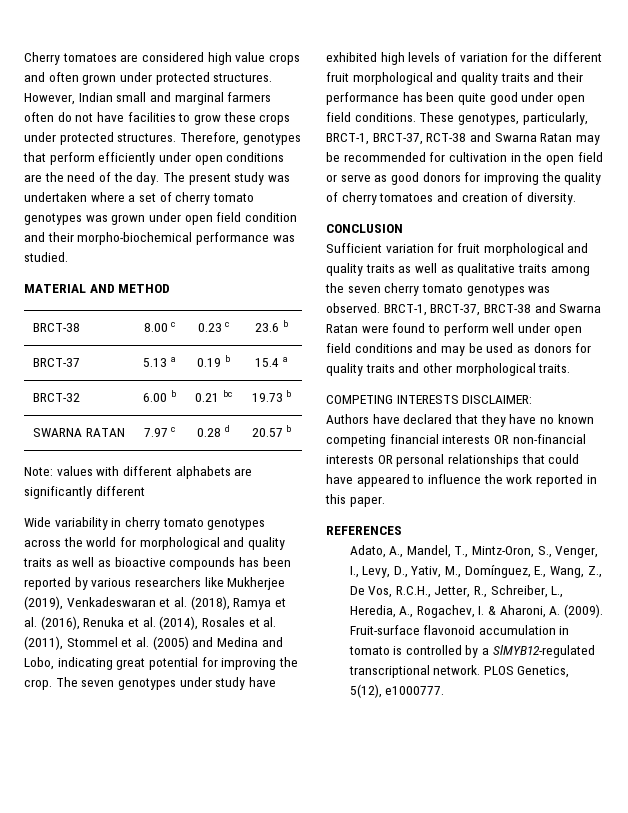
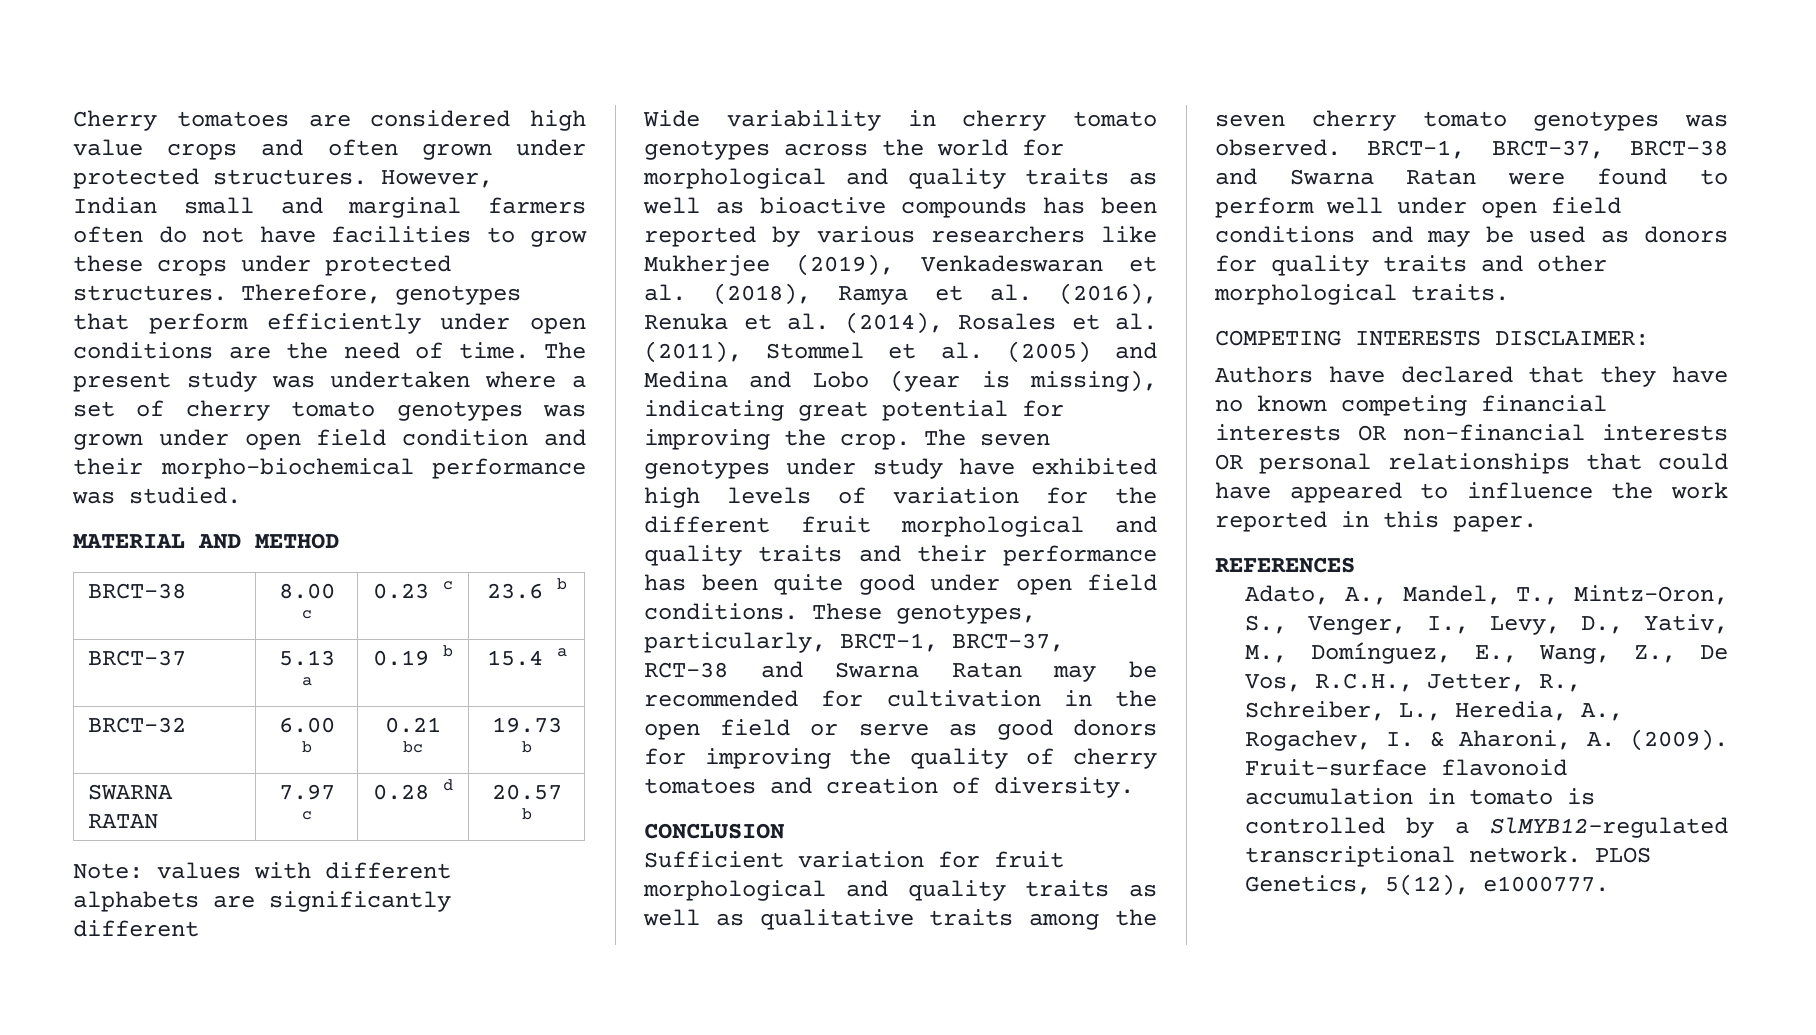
[113,172,160,185] the day. -> [458,342,529,359] time.
[24,657,54,670] Lobo, -> [812,370,1157,392] Lobo (year is missing),

